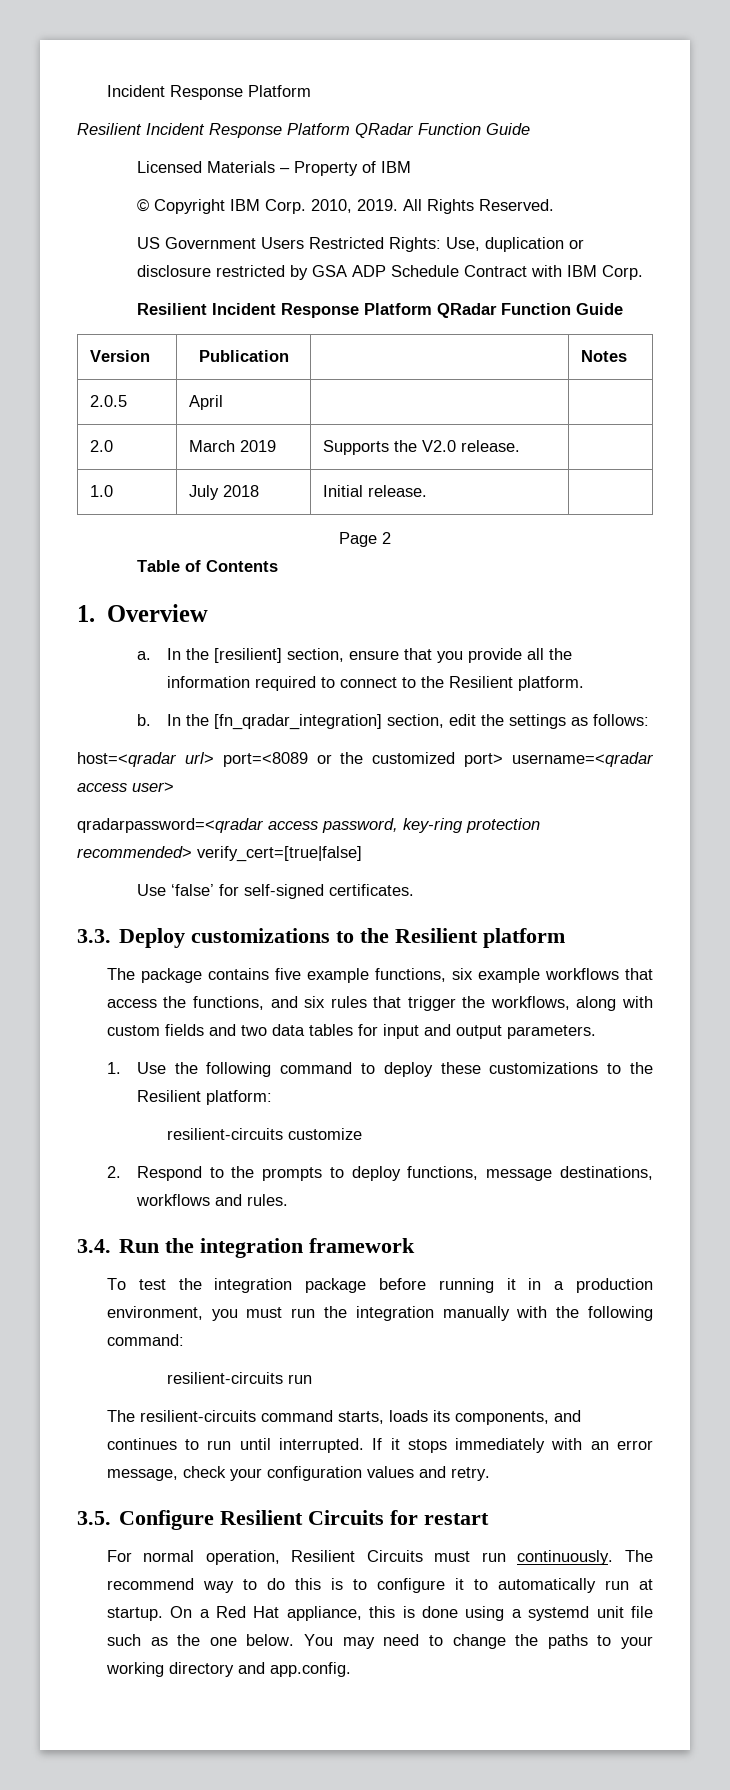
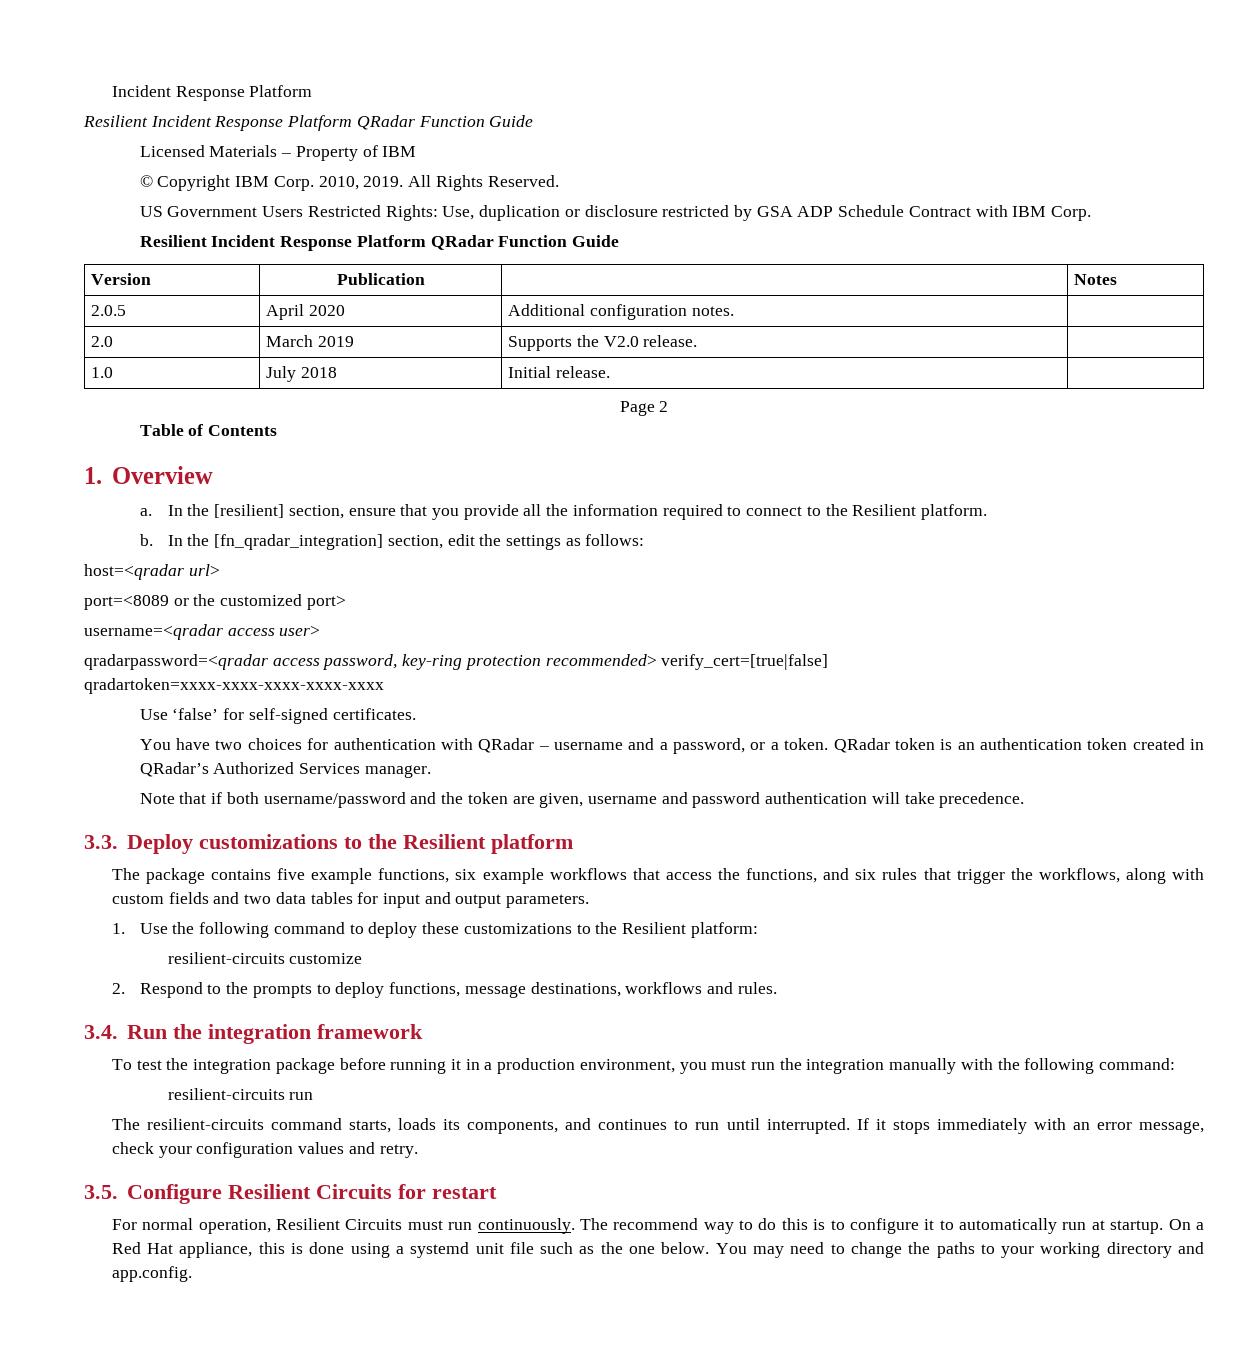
(223, 402) | -> [309,305,346,316] [508,304,734,320] 2020 | Additional configuration notes.
(214, 758) none -> (220, 570) //
(504, 760) none -> (346, 602) //
(362, 854) none -> [84,678,384,694] // qradartoken=xxxx-xxxx-xxxx-xxxx-xxxx
(414, 890) none -> [139,738,1204,754] [139,762,431,778] [139,792,1025,808] // You have two choices for authentication with QRadar – username and a password, or a token. QRadar token is an authentication token created in QRadar’s Authorized Services manager. // Note that if both username/password and the token are given, username and password authentication will take precedence.

